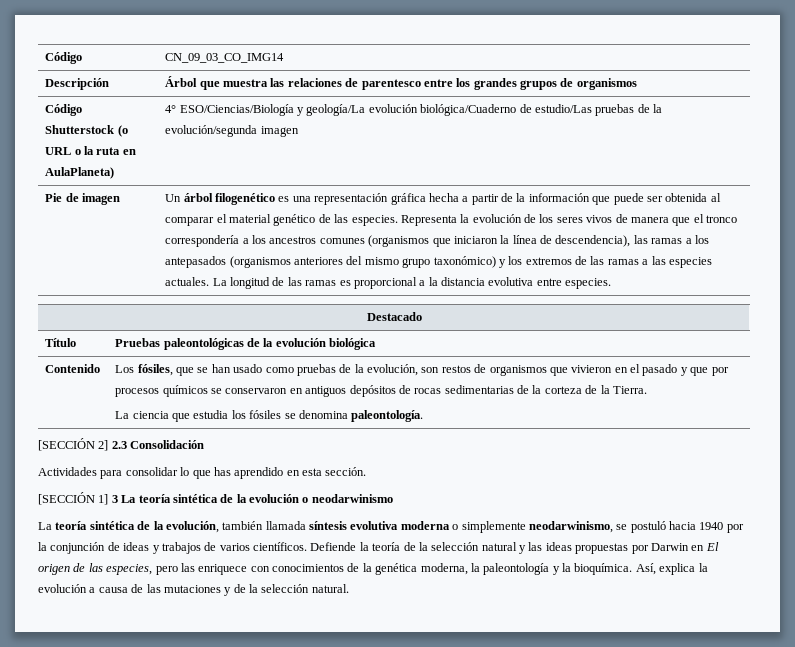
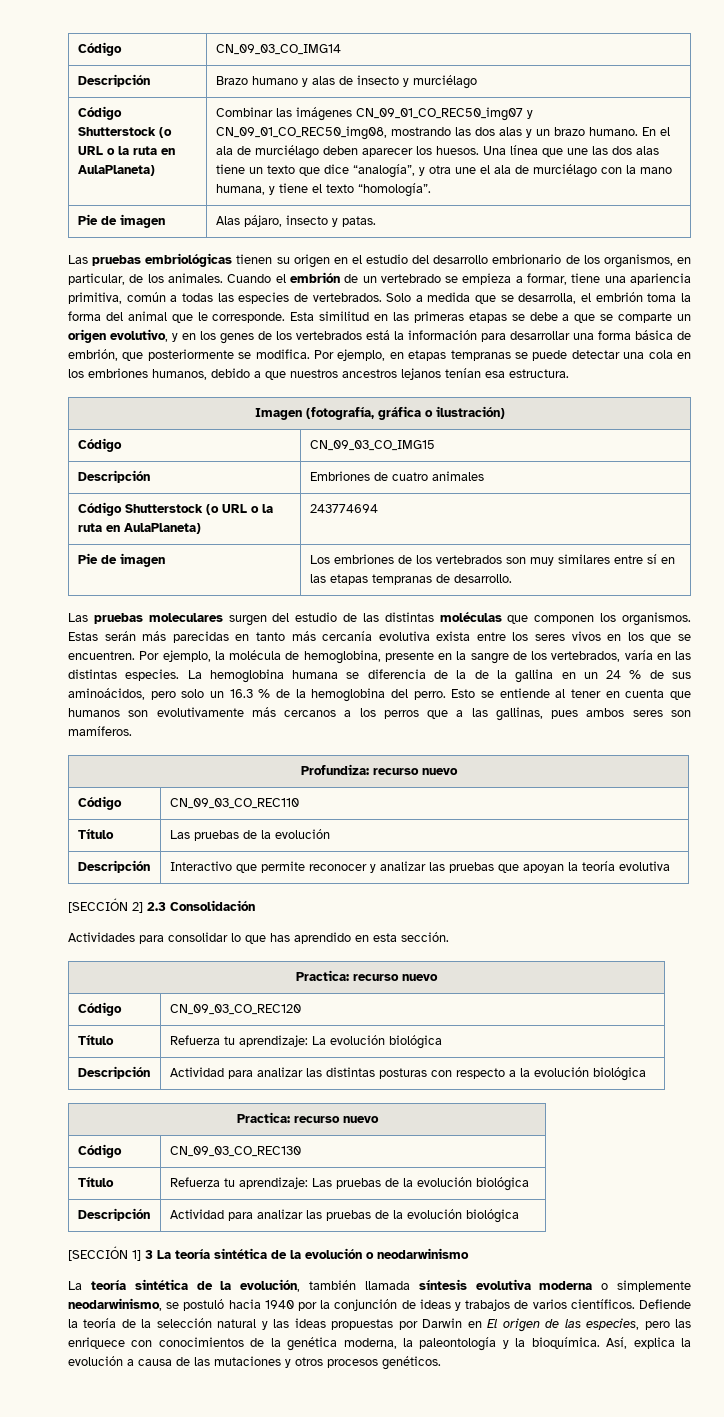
[165,76,637,90] [45,104,83,116] [45,125,128,137] [45,146,136,155] [45,167,115,179] [165,104,663,116] [165,125,299,137] [45,193,121,205] [165,193,721,205] [165,214,738,226] [165,235,709,247] [165,256,712,268] [165,277,612,289] [366,312,422,321] [45,338,77,347] [115,338,377,350] [45,364,101,373] [115,364,729,376] [115,385,647,397] [115,410,424,422] Árbol que muestra las relaciones de parentesco entre los grandes grupos de organismos // Código Shutterstock (o URL o la ruta en AulaPlaneta) | 4° ESO/Ciencias/Biología y geología/La evolución biológica/Cuaderno de estudio/Las pruebas de la evolución/segunda imagen // Pie de imagen | Un árbol filogenético es una representación gráfica hecha a partir de la información que puede ser obtenida al comparar el material genético de las especies. Representa la evolución de los seres vivos de manera que el tronco correspondería a los ancestros comunes (organismos que iniciaron la línea de descendencia), las ramas a los antepasados (organismos anteriores del mismo grupo taxonómico) y los extremos de las ramas a las especies actuales. La longitud de las ramas es proporcional a la distancia evolutiva entre especies. // Destacado // Título | Pruebas paleontológicas de la evolución biológica // Contenido | Los fósiles, que se han usado como pruebas de la evolución, son restos de organismos que vivieron en el pasado y que por procesos químicos se conservaron en antiguos depósitos de rocas sedimentarias de la corteza de la Tierra. // La ciencia que estudia los fósiles se denomina paleontología. -> [215,75,477,89] [77,106,122,120] [77,127,172,138] [77,146,175,155] [77,165,155,176] [215,107,533,121] [215,126,670,140] [215,145,659,159] [215,164,672,178] [215,183,431,197] [77,214,165,228] [215,215,376,227] [68,253,691,268] [68,272,691,285] [68,292,691,304] [68,311,692,323] [68,329,691,344] [68,349,691,361] [68,368,569,380] [254,406,505,420] [77,438,122,452] [309,440,435,451] [77,470,150,483] [309,471,484,481] [77,502,273,516] [77,523,201,534] [309,504,378,513] [77,553,165,567] [309,554,675,566] [309,574,512,585] [68,612,691,626] [68,631,691,643] [68,650,691,664] [68,669,691,683] [68,688,691,702] [68,707,691,721] [68,726,132,736] [300,764,458,775] [77,796,122,810] [169,798,299,809] [77,829,114,839] [169,829,330,841] [77,860,150,873] [169,861,670,873] Brazo humano y alas de insecto y murciélago // Código Shutterstock (o URL o la ruta en AulaPlaneta) | Combinar las imágenes CN_09_01_CO_REC50_img07 y CN_09_01_CO_REC50_img08, mostrando las dos alas y un brazo humano. En el ala de murciélago deben aparecer los huesos. Una línea que une las dos alas tiene un texto que dice “analogía”, y otra une el ala de murciélago con la mano humana, y tiene el texto “homología”. // Pie de imagen | Alas pájaro, insecto y patas. // Las pruebas embriológicas tienen su origen en el estudio del desarrollo embrionario de los organismos, en particular, de los animales. Cuando el embrión de un vertebrado se empieza a formar, tiene una apariencia primitiva, común a todas las especies de vertebrados. Solo a medida que se desarrolla, el embrión toma la forma del animal que le corresponde. Esta similitud en las primeras etapas se debe a que se comparte un origen evolutivo, y en los genes de los vertebrados está la información para desarrollar una forma básica de embrión, que posteriormente se modifica. Por ejemplo, en etapas tempranas se puede detectar una cola en los embriones humanos, debido a que nuestros ancestros lejanos tenían esa estructura. // Imagen (fotografía, gráfica o ilustración) // Código | CN_09_03_CO_IMG15 // Descripción | Embriones de cuatro animales // Código Shutterstock (o URL o la ruta en AulaPlaneta) | 243774694 // Pie de imagen | Los embriones de los vertebrados son muy similares entre sí en las etapas tempranas de desarrollo. // Las pruebas moleculares surgen del estudio de las distintas moléculas que componen los organismos. Estas serán más parecidas en tanto más cercanía evolutiva exista entre los seres vivos en los que se encuentren. Por ejemplo, la molécula de hemoglobina, presente en la sangre de los vertebrados, varía en las distintas especies. La hemoglobina humana se diferencia de la de la gallina en un 24 % de sus aminoácidos, pero solo un 16.3 % de la hemoglobina del perro. Esto se entiende al tener en cuenta que humanos son evolutivamente más cercanos a los perros que a las gallinas, pues ambos seres son mamíferos. // Profundiza: recurso nuevo // Código | CN_09_03_CO_REC110 // Título | Las pruebas de la evolución // Descripción | Interactivo que permite reconocer y analizar las pruebas que apoyan la teoría evolutiva
(367, 471) none -> [296,970,438,981] [77,1002,122,1016] [169,1004,301,1015] [77,1035,114,1045] [169,1035,442,1049] [77,1066,150,1079] [169,1067,646,1081] [236,1112,379,1123] [77,1144,122,1158] [169,1146,301,1157] [77,1177,114,1187] [169,1177,529,1191] [77,1208,150,1221] [169,1209,519,1223] // Practica: recurso nuevo // Código | CN_09_03_CO_REC120 // Título | Refuerza tu aprendizaje: La evolución biológica // Descripción | Actividad para analizar las distintas posturas con respecto a la evolución biológica // Practica: recurso nuevo // Código | CN_09_03_CO_REC130 // Título | Refuerza tu aprendizaje: Las pruebas de la evolución biológica // Descripción | Actividad para analizar las pruebas de la evolución biológica
[233,584,349,593] de la selección natural. -> [295,1356,441,1370] otros procesos genéticos.

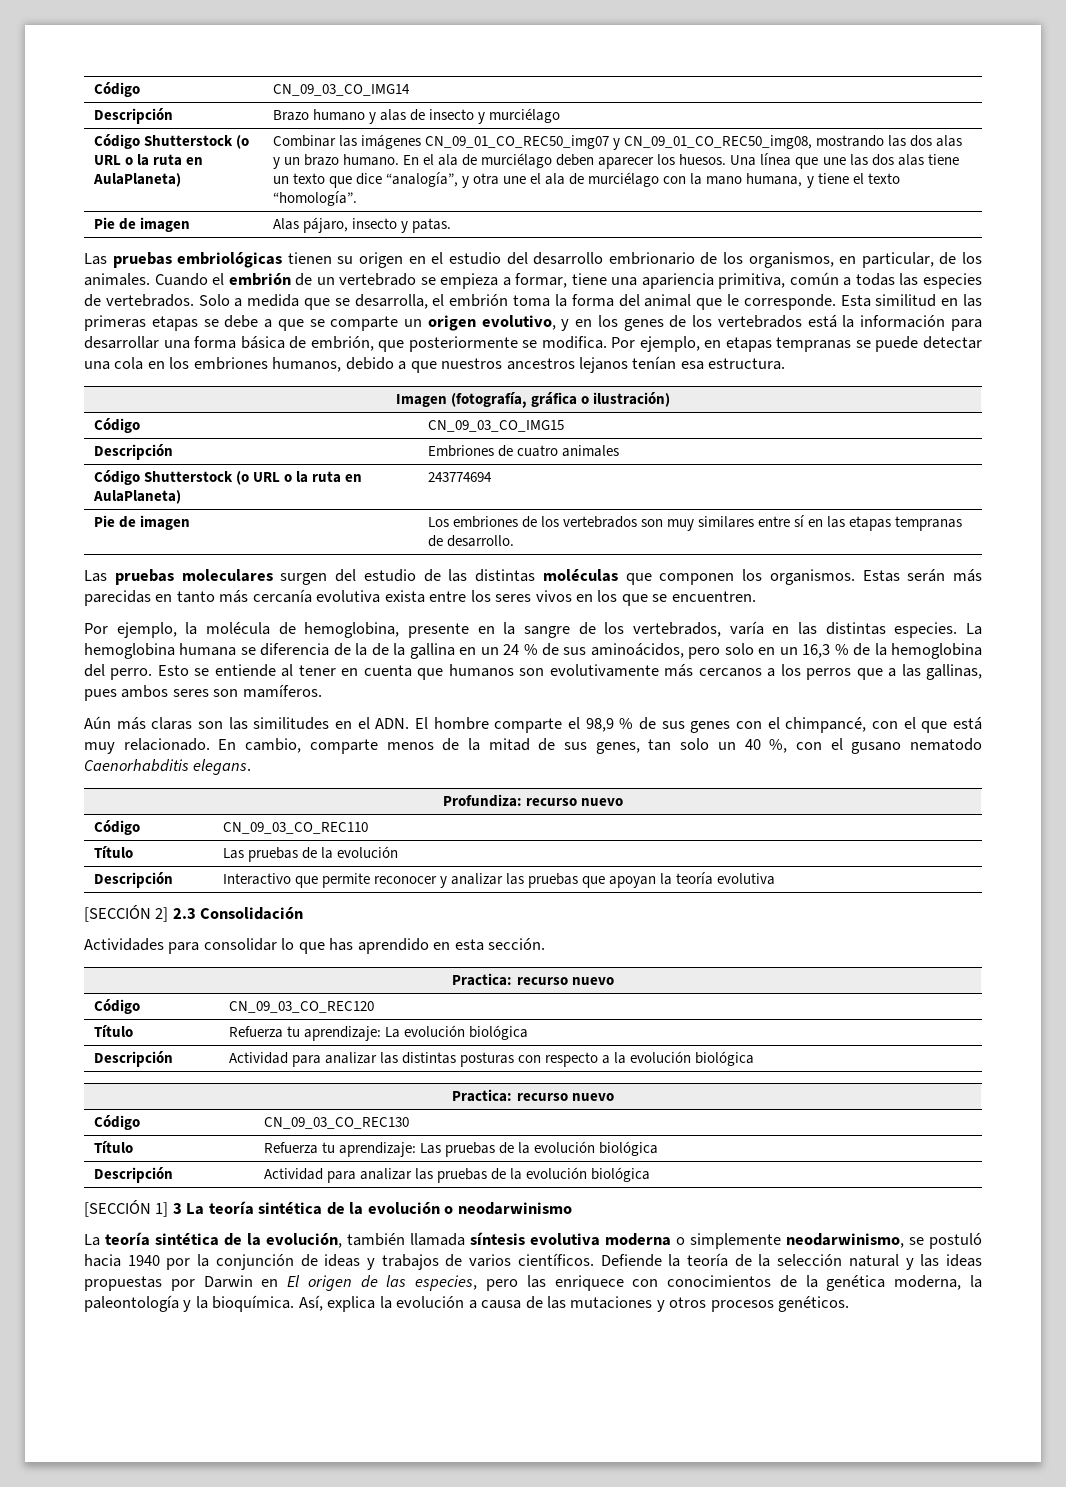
(135, 655) none -> (756, 596) //
[210,689,253,698] un 16.3 -> [758,644,831,658] en un 16,3
(132, 731) none -> [84,716,982,733] [84,738,983,754] [84,759,252,775] // Aún más claras son las similitudes en el ADN. El hombre comparte el 98,9 % de sus genes con el chimpancé, con el que está muy relacionado. En cambio, comparte menos de la mitad de sus genes, tan solo un 40 %, con el gusano nematodo Caenorhabditis elegans.

